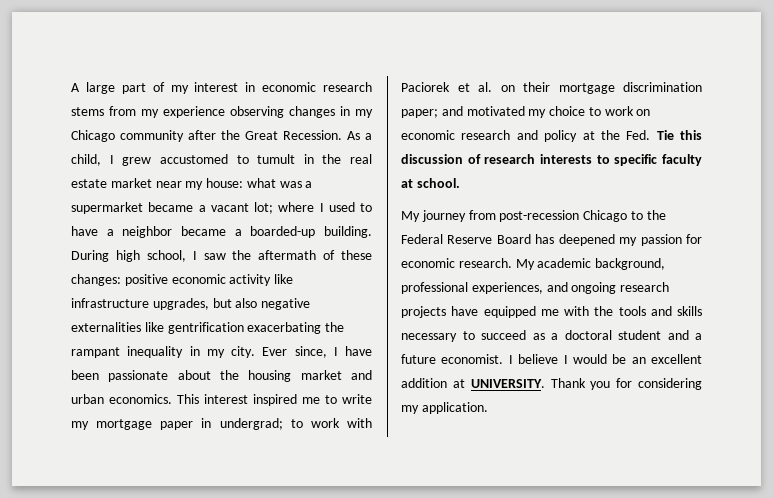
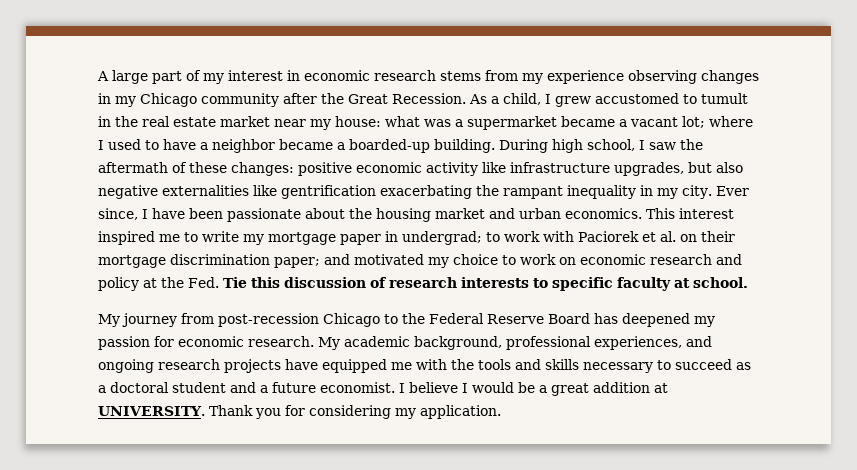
[631,354,702,364] an excellent -> [539,383,589,396] a great

